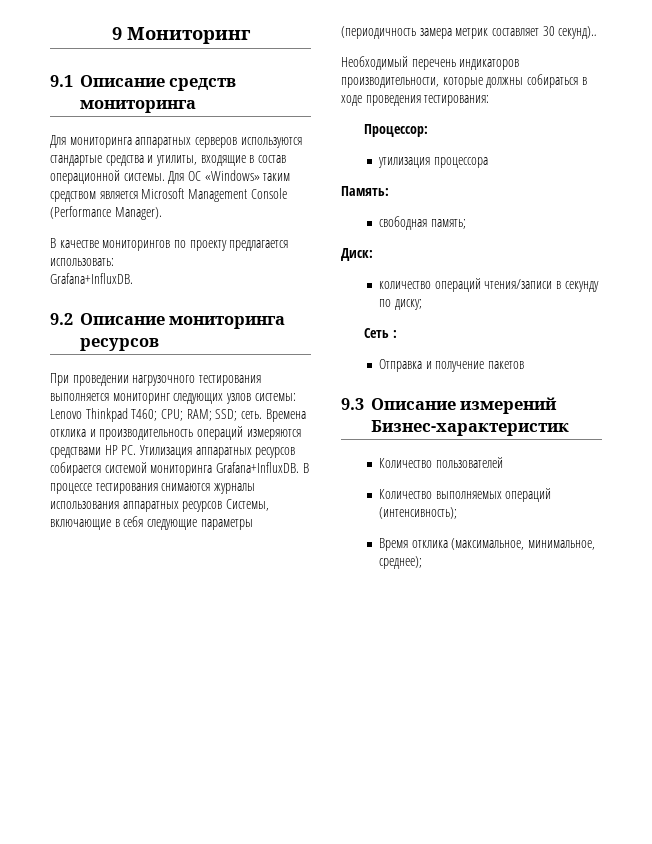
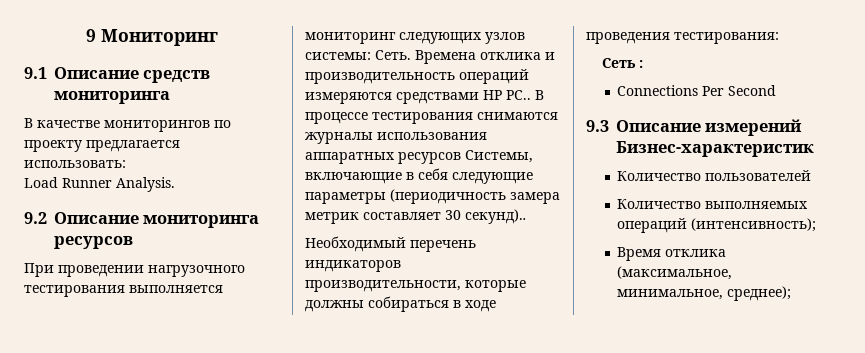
[50,135,302,148] [50,155,286,166] [50,170,291,184] [50,188,287,202] [50,206,162,220] // Для мониторинга аппаратных серверов используются стандартые средства и утилиты, входящие в состав операционной системы. Для ОС «Windows» таким средством является Microsoft Management Console (Performance Manager). -> (170, 97) none
[50,273,133,284] Grafana+InfluxDB. -> [24,177,175,192] Load Runner Analysis.
[50,408,262,422] Lenovo Thinkpad T460; CPU; RAM; SSD; сеть. -> [375,50,411,60] Сеть.
[121,445,296,458] [50,462,299,476] PC. Утилизация аппаратных ресурсов собирается системой мониторинга Grafana+InfluxDB. -> [506,90,531,100] PC..
[364,124,429,137] [377,157,488,168] [341,186,389,196] [378,216,466,230] [341,248,373,261] [378,278,599,292] [378,299,422,310] [364,328,397,338] [378,359,524,372] Процессор: // утилизация процессора // Память: // свободная память; // Диск: // количество операций чтения/записи в секунду по диску; // Сеть : // Отправка и получение пакетов -> [602,58,644,68] [617,85,777,96] Сеть : // Connections Per Second

